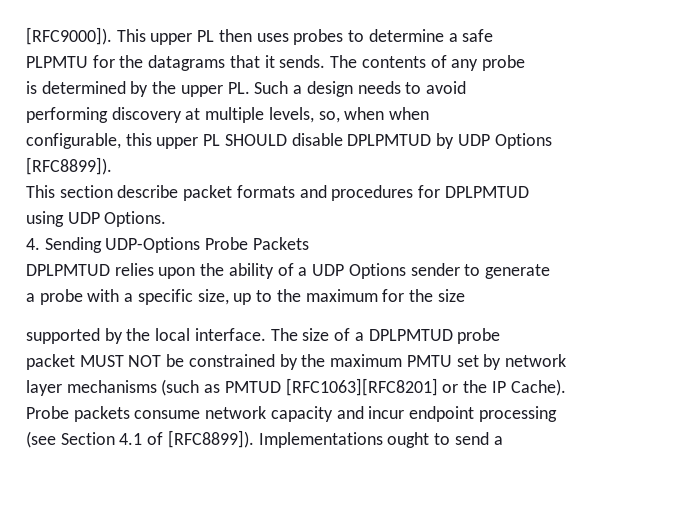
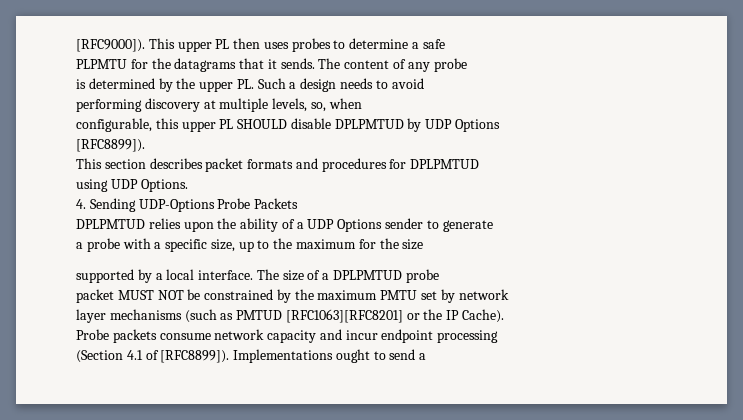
[361,56,426,68] contents -> [344,60,390,69] content
[389,107,430,120] when -> (362, 103) none
[117,185,179,198] describe -> [149,158,203,169] describes
[126,328,151,341] the -> [155,273,163,280] a
[26,431,115,448] (see Section -> [76,350,123,363] (Section

